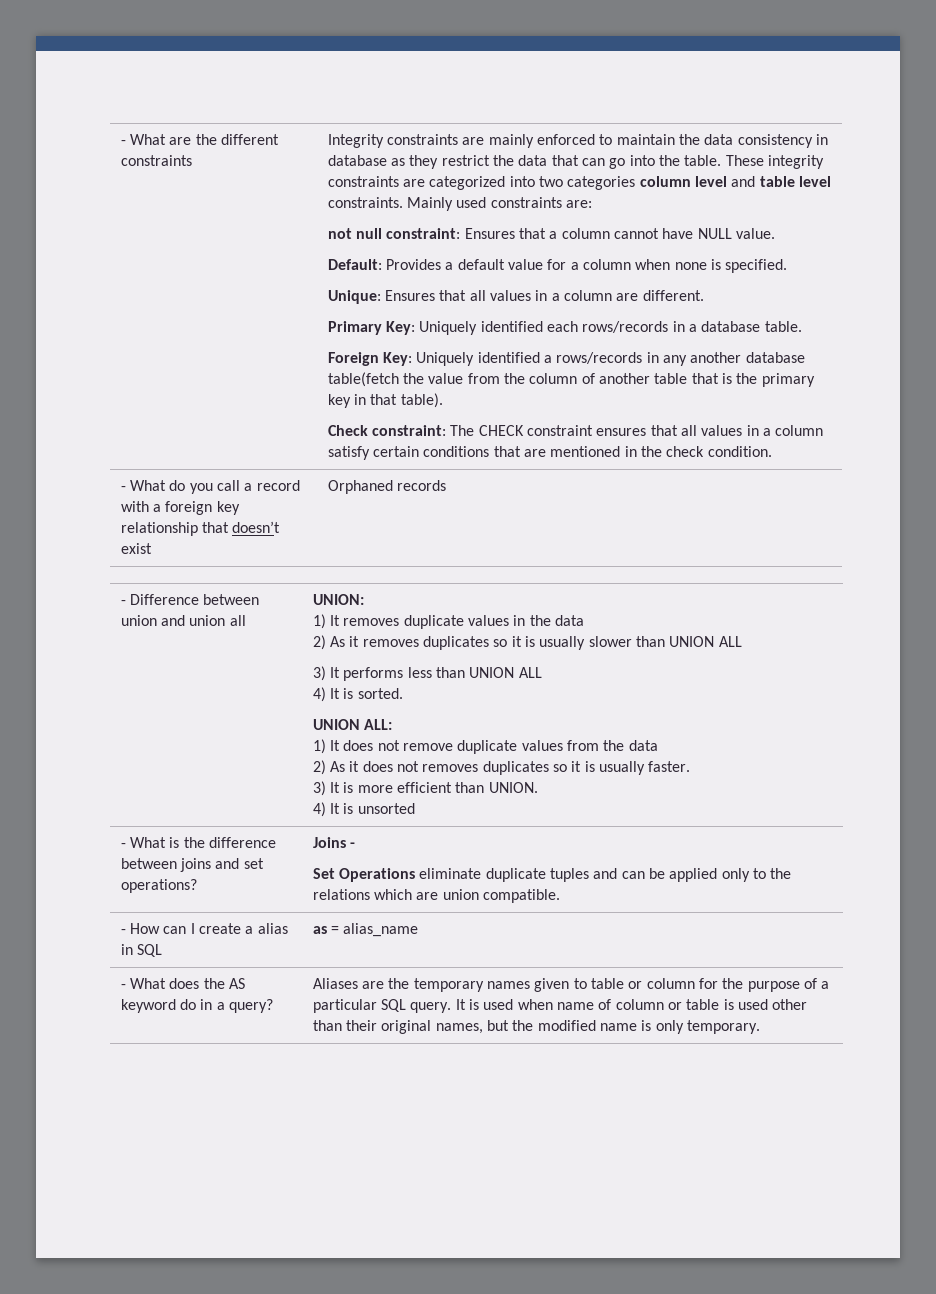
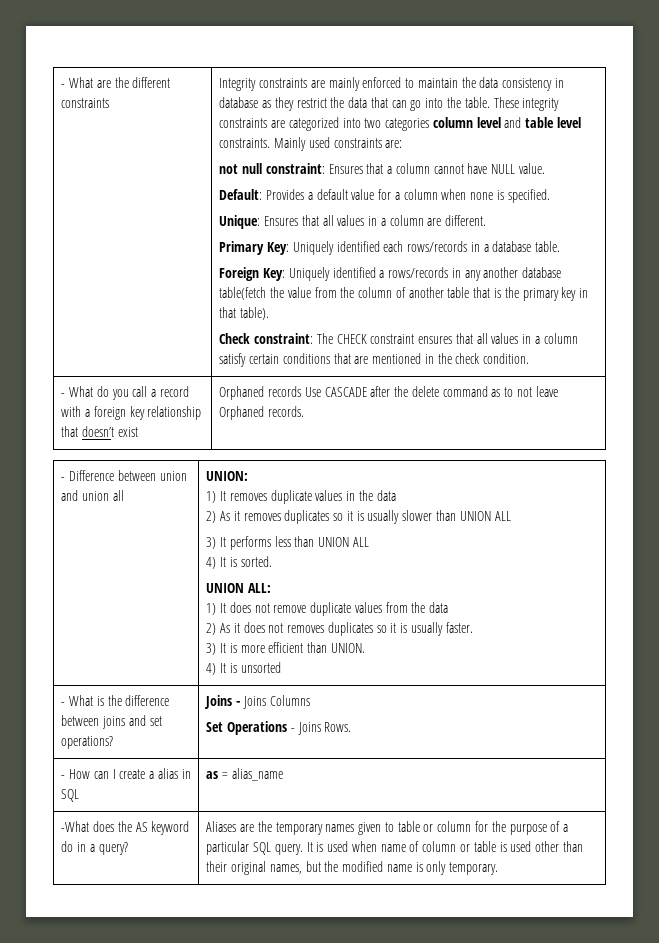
(447, 485) none -> [304,386,558,397] [219,406,304,420] Use CASCADE after the delete command as to not leave Orphaned records.
(356, 845) none -> [242,695,310,709] Joins Columns
[419,868,792,882] [312,889,561,903] eliminate duplicate tuples and can be applied only to the relations which are union compatible. -> [290,722,352,735] - Joins Rows.
[120,978,167,989] - What -> [61,821,90,832] -What

